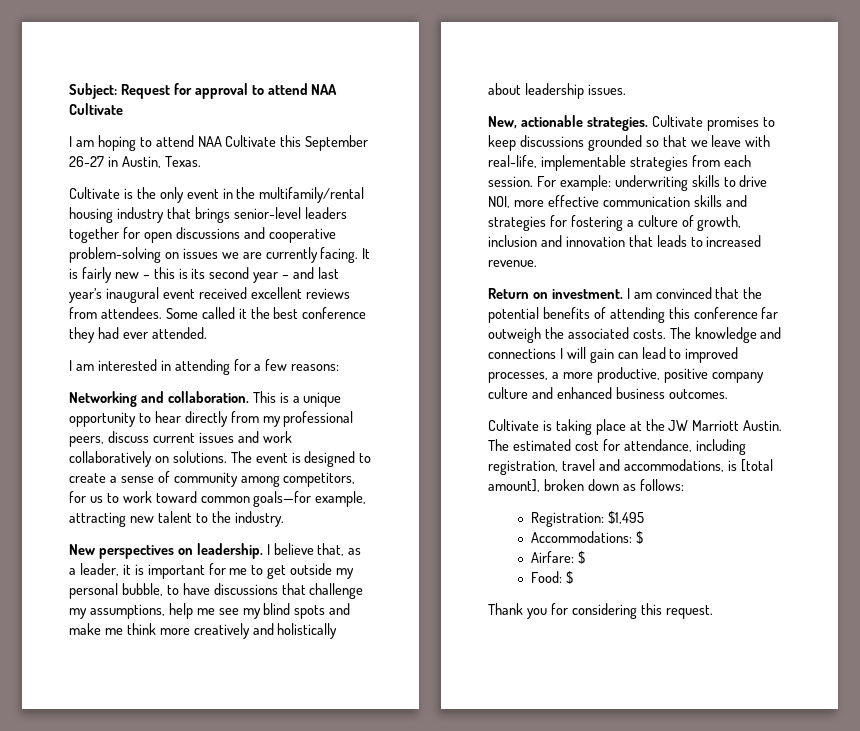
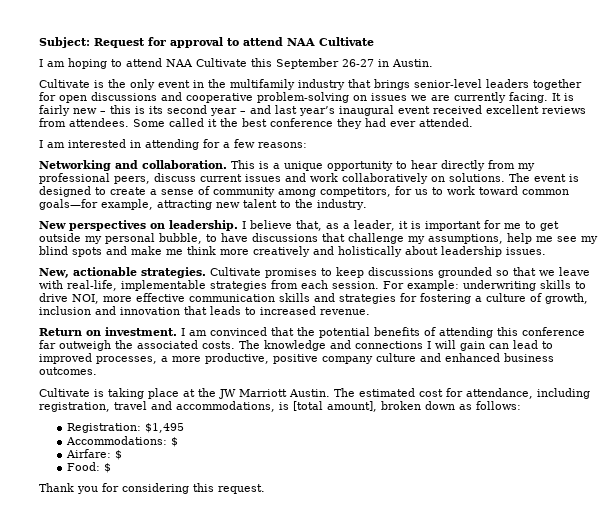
[121,156,201,168] Austin, Texas. -> [392,59,433,67] Austin.
[259,187,365,203] [69,207,113,223] multifamily/rental housing -> [230,79,295,90] multifamily

